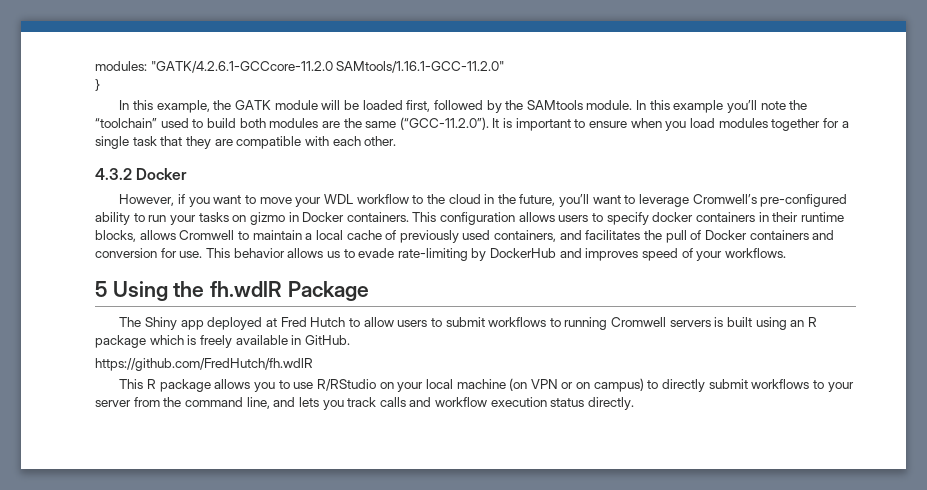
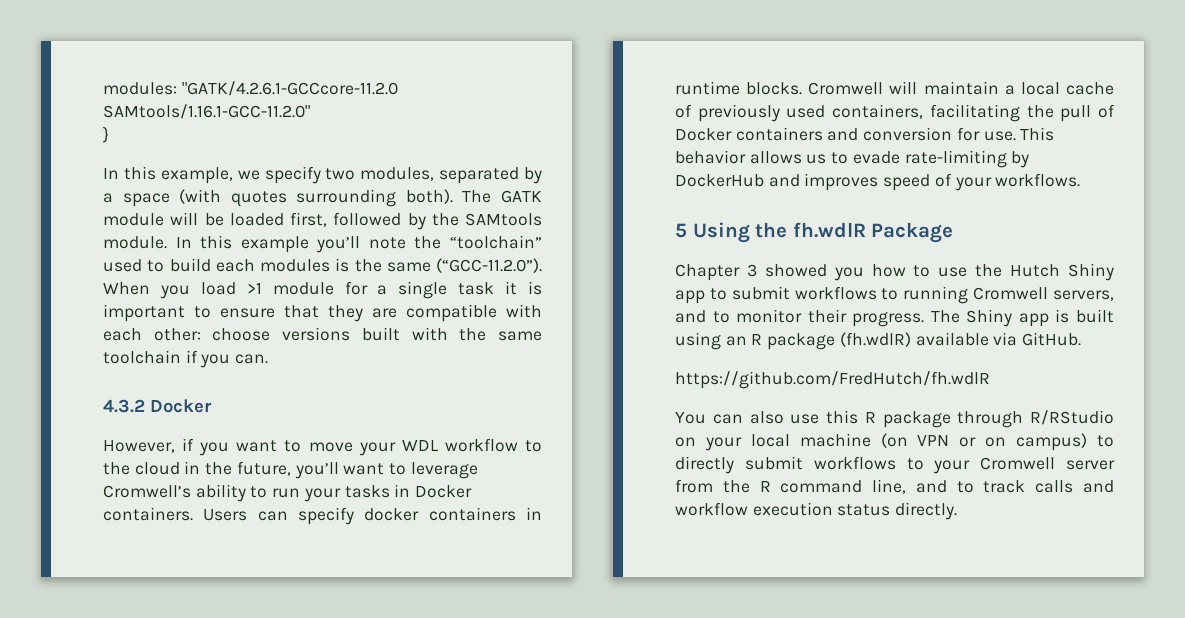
[213,100,232,110] the -> [237,166,542,184] [103,189,492,207] we specify two modules, separated by a space (with quotes surrounding both). The
[239,117,849,131] [95,136,157,149] both modules are the same (“GCC-11.2.0”). It is important to ensure when you load modules together for a single task -> [215,258,542,273] [103,281,542,299] [103,304,275,322] each modules is the same (“GCC-11.2.0”). When you load >1 module for a single task it is important to ensure
[364,136,397,146] other. -> [153,327,542,341] [103,350,269,368] other: choose versions built with the same toolchain if you can.
[760,194,848,207] pre-configured -> (191, 491) none
[232,212,285,225] on gizmo -> (390, 491) none
[412,212,844,225] [95,230,249,242] This configuration allows users to specify docker containers in their runtime blocks, allows Cromwell to -> [203,507,542,525] [675,81,918,95] Users can specify docker containers in runtime blocks. Cromwell will
[559,230,641,240] and facilitates -> [929,104,1020,122] facilitating
[119,317,428,330] The Shiny app deployed at Fred Hutch to allow users -> [675,263,1114,281] [675,290,705,304] Chapter 3 showed you how to use the Hutch Shiny app
[669,320,711,327] servers -> [1053,290,1114,301] [675,309,1049,327] servers, and to monitor their progress. The Shiny app
[149,335,350,348] [95,358,313,371] [119,379,314,392] which is freely available in GitHub. // https://github.com/FredHutch/fh.wdlR // This R package allows you to use -> [839,332,1082,347] [675,371,990,389] [675,410,1024,428] (fh.wdlR) available via GitHub. // https://github.com/FredHutch/fh.wdlR // You can also use this R package through
(854, 387) none -> [980,457,1056,470] Cromwell
(182, 402) none -> [759,481,771,492] R
[298,397,344,410] lets you -> [956,481,974,493] to

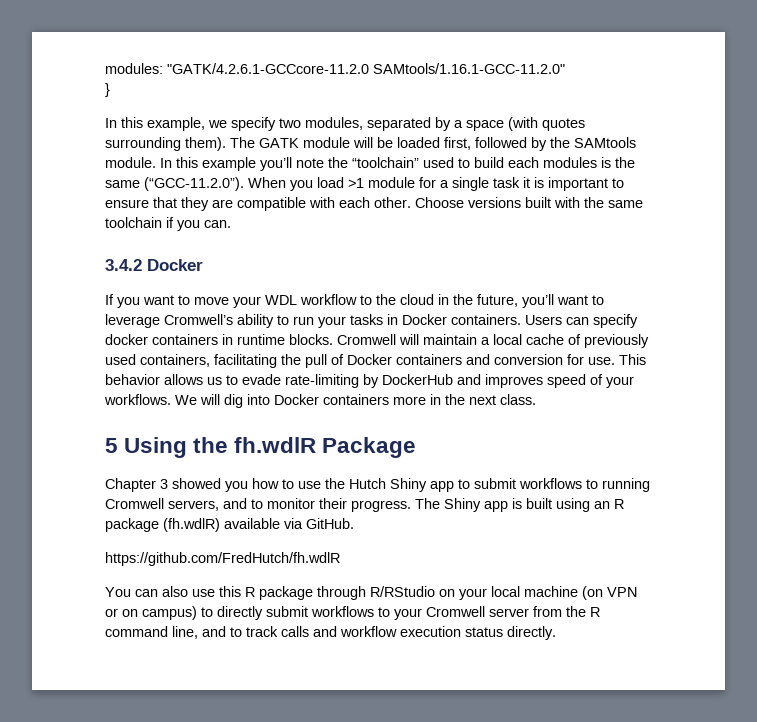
[405,189,453,204] both). -> [185,137,226,151] them).
[153,328,271,341] other: choose -> [374,197,464,208] other. Choose
[103,399,145,413] 4.3.2 -> [105,259,142,271] 3.4.2
[103,438,195,453] However, if -> [105,294,114,305] If
(1081, 180) none -> [175,394,536,408] We will dig into Docker containers more in the next class.

